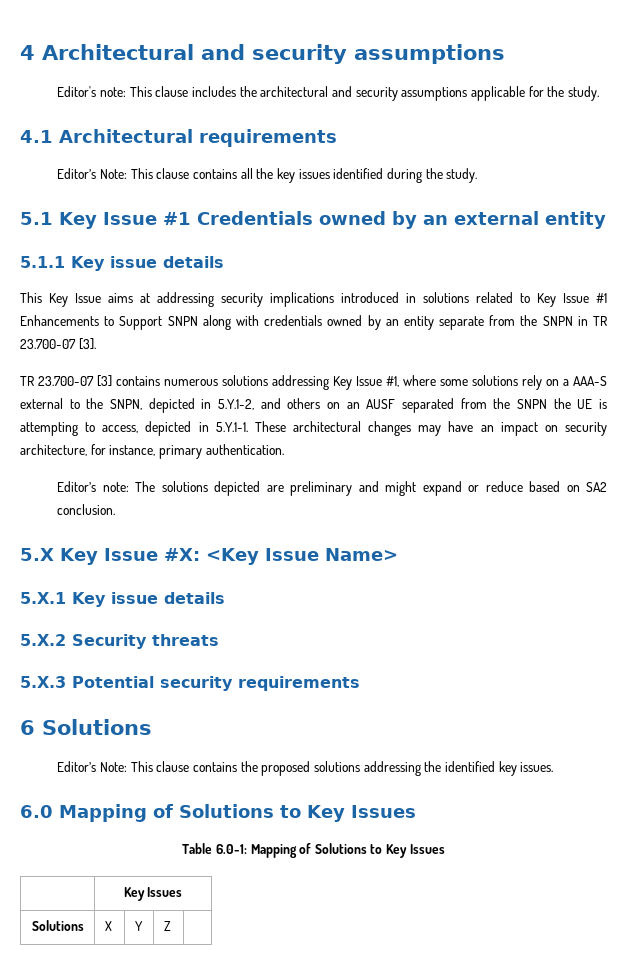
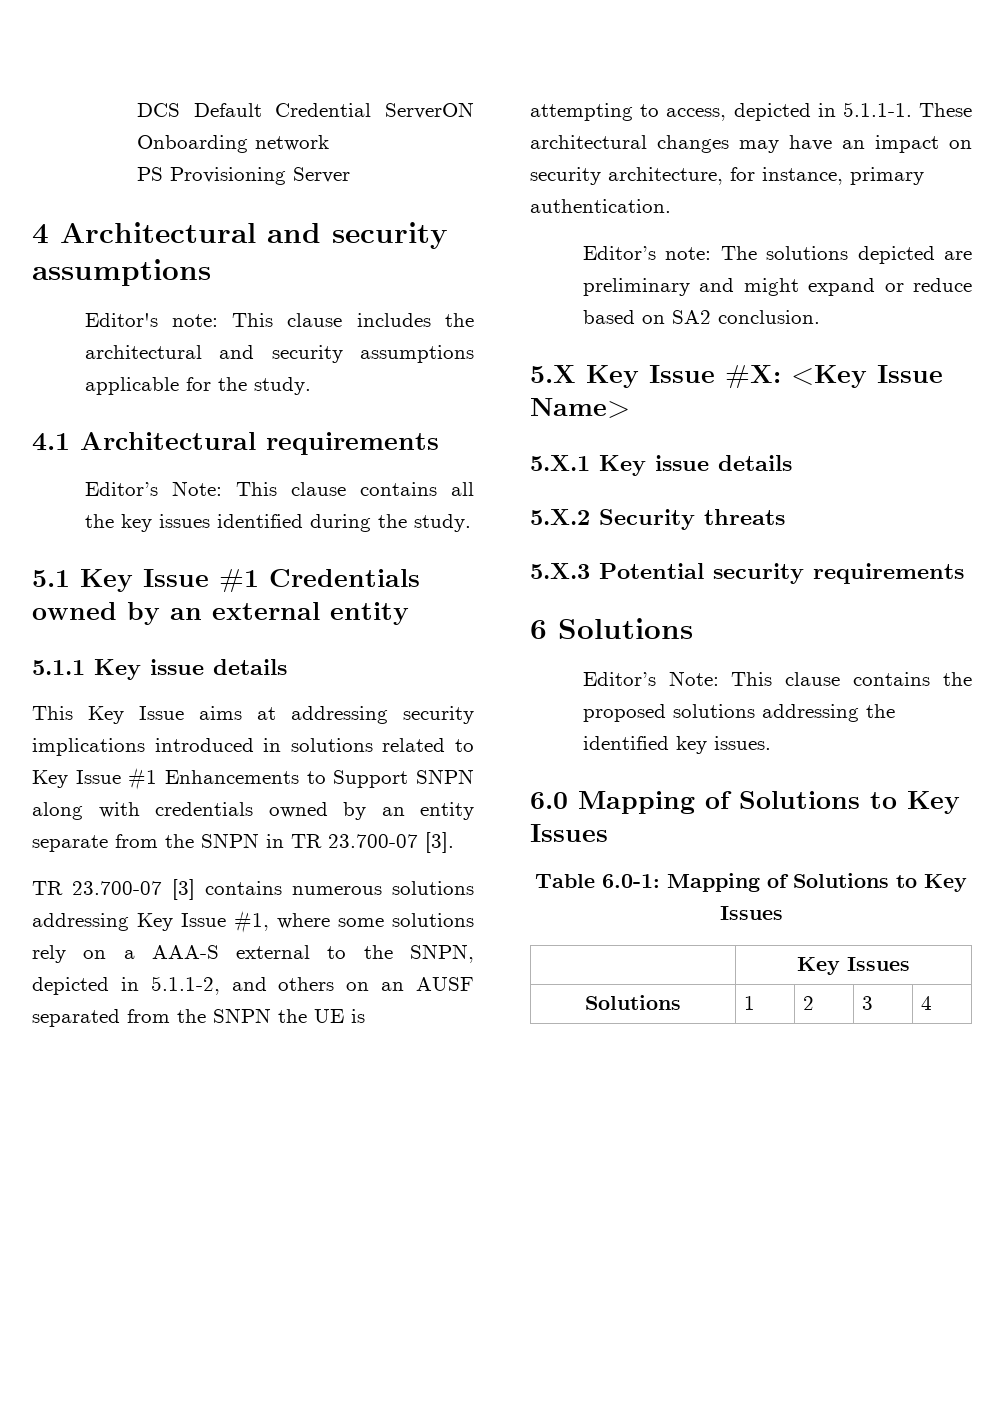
(20, 52) none -> [137,102,474,119] [137,135,330,153] [137,167,351,185] DCS Default Credential ServerON Onboarding network // PS Provisioning Server //
[217,399,254,410] 5.Y.1-2, -> [150,976,220,995] 5.1.1-2,
[215,422,248,432] 5.Y.1-1. -> [842,102,912,117] 5.1.1-1.
[104,921,112,931] [134,921,143,931] [163,921,171,931] X | Y | Z | -> [743,996,755,1010] [802,996,814,1010] [861,996,873,1010] [920,996,932,1010] 1 | 2 | 3 | 4

